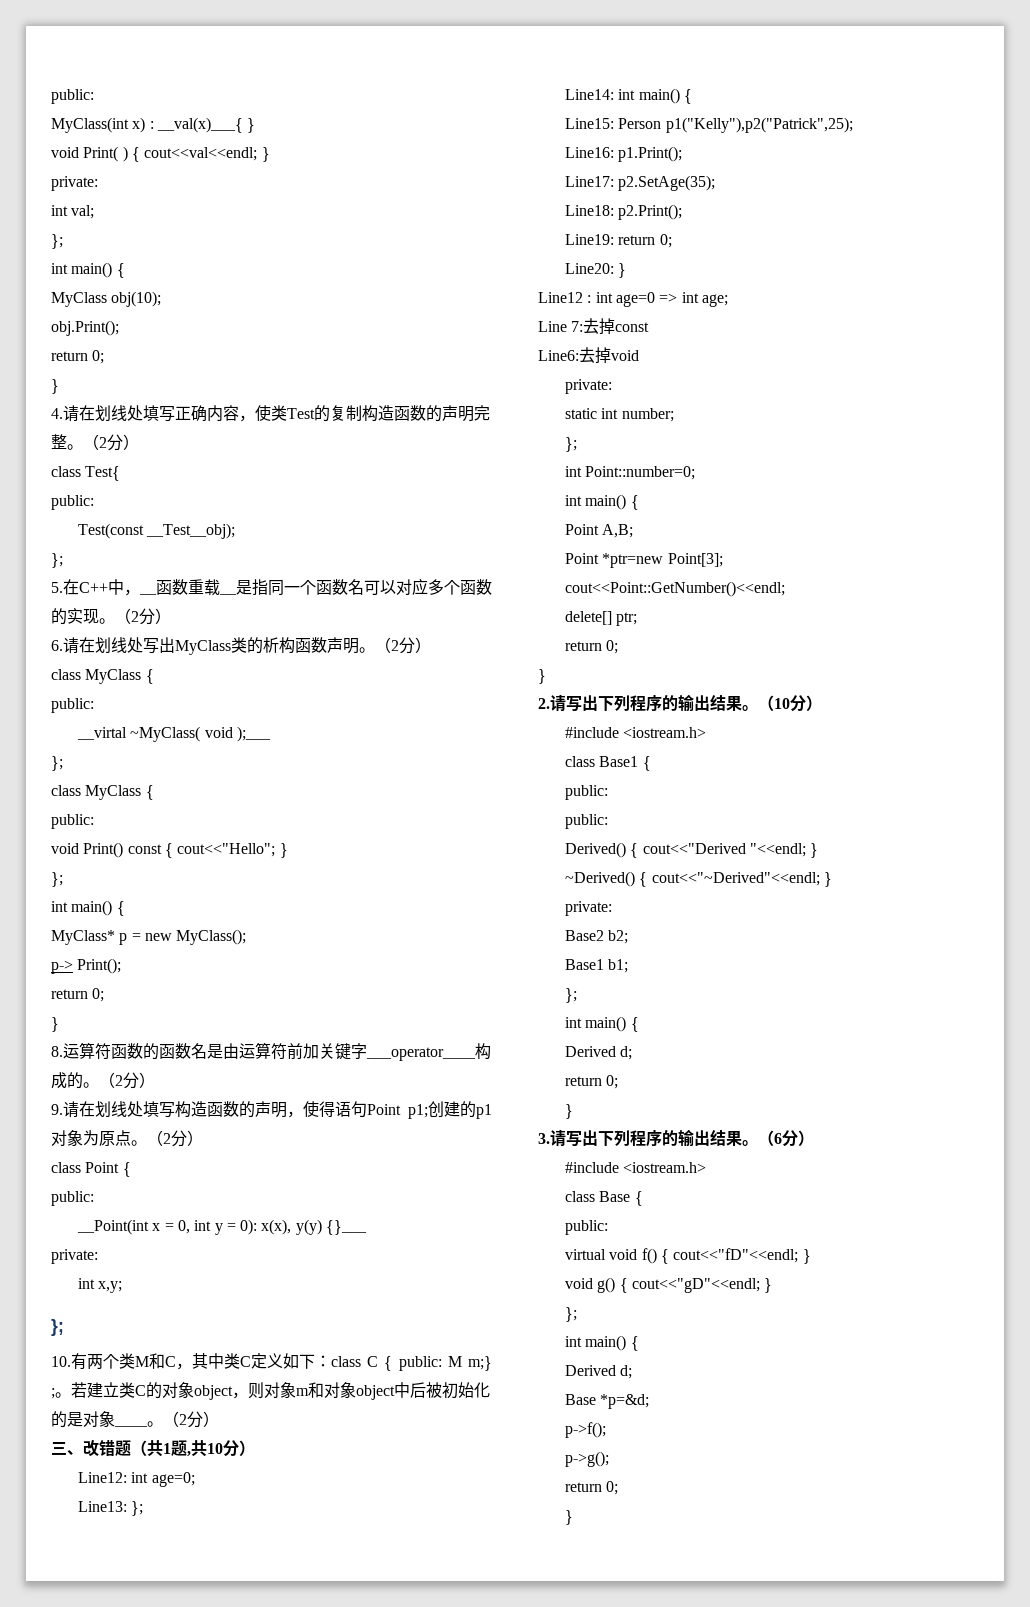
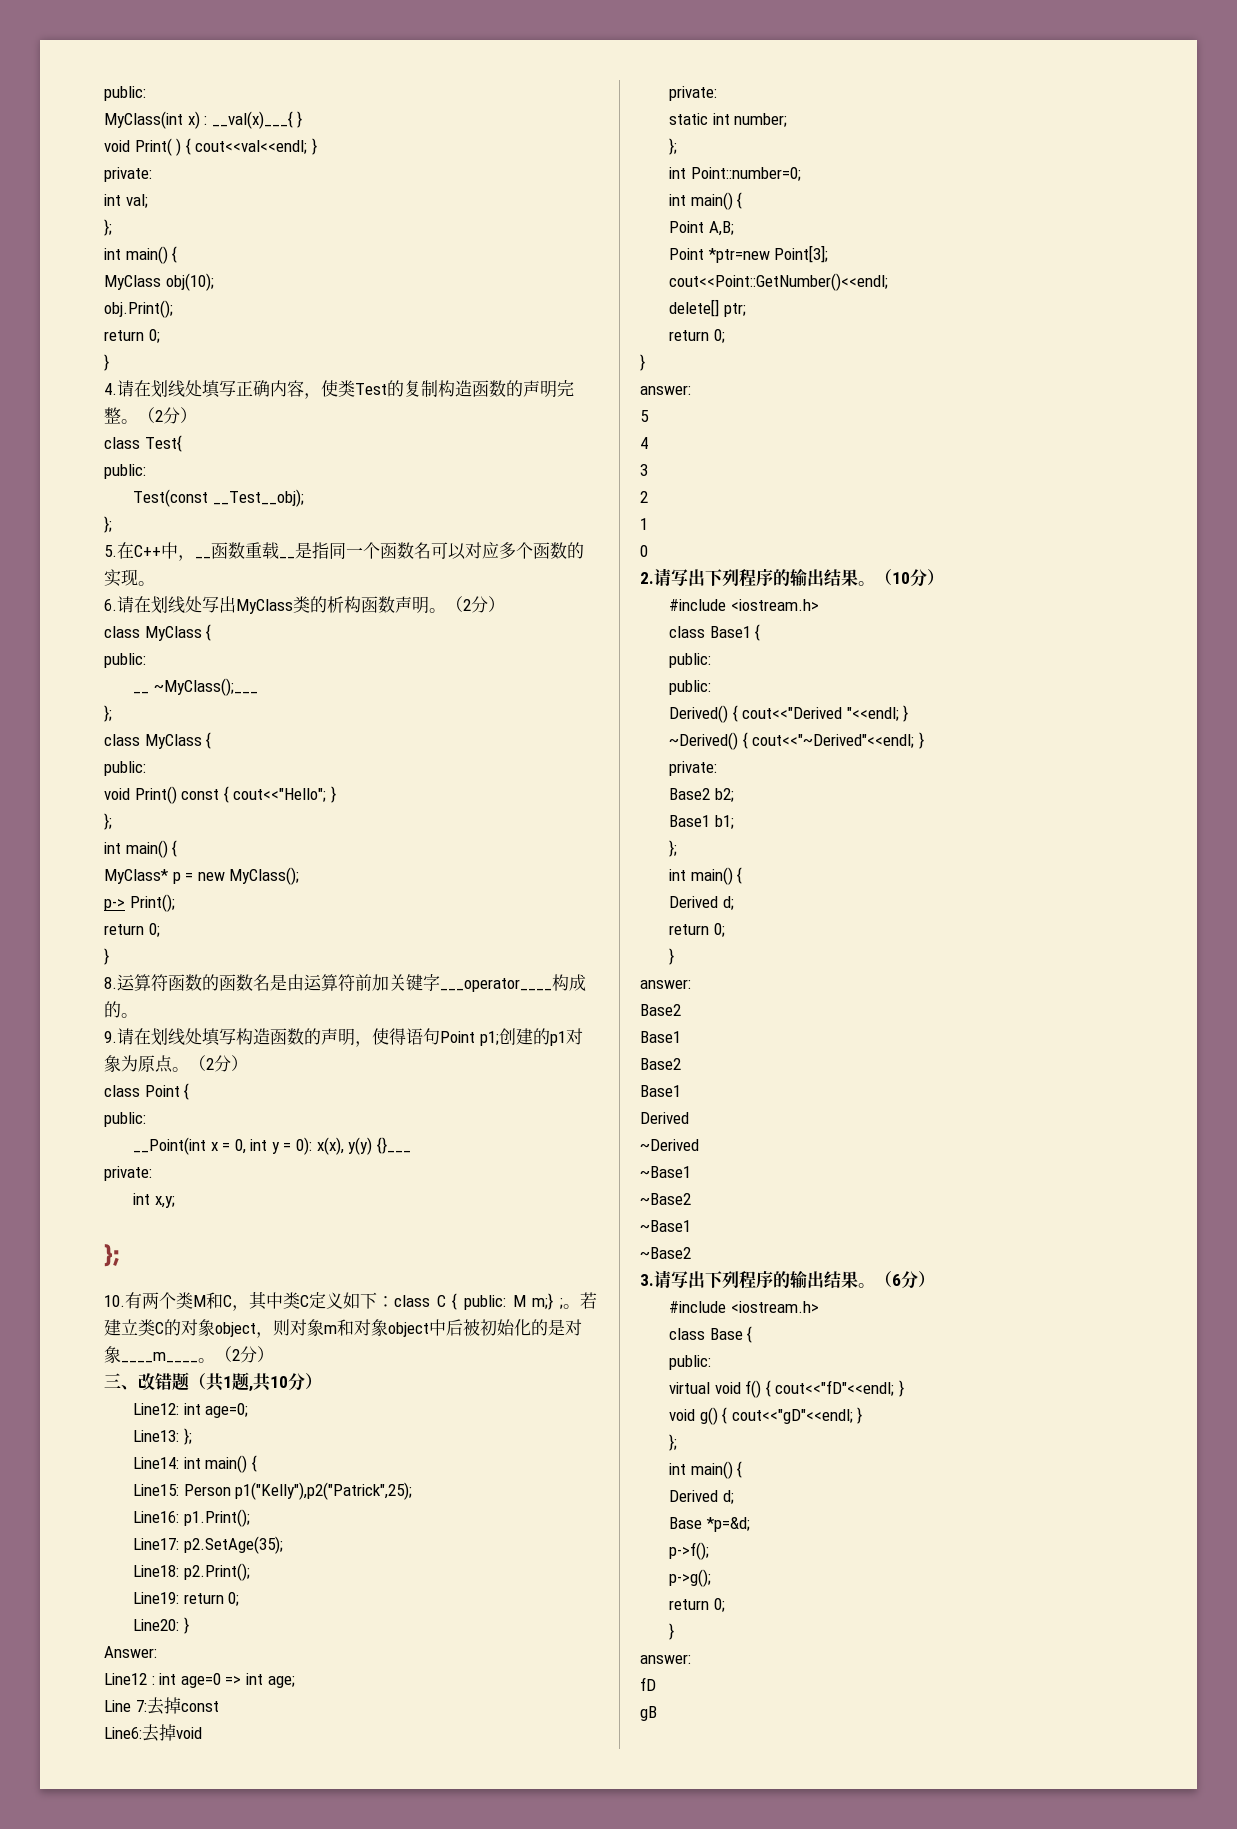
[115,608,171,625] （2分） -> (155, 583) none
[76,726,271,742] __virtal ~MyClass( void );___ -> [132,678,258,696] __ ~MyClass();___
[99,1072,155,1089] （2分） -> (138, 1015) none
[114,1425,148,1427] ____ -> [121,1352,198,1363] ____m____
(627, 270) none -> [104,1646,157,1658] // Answer:
(546, 676) none -> [640,385,691,395] [640,410,649,422] [640,437,648,449] [640,464,648,476] [640,491,648,503] [640,518,648,530] [640,545,648,557] // answer: // 5 // 4 // 3 // 2 // 1 // 0
(573, 1111) none -> [640,979,691,989] [640,1004,681,1016] [640,1031,681,1043] [640,1058,681,1070] [640,1085,681,1097] [640,1112,689,1124] [640,1139,699,1151] [640,1166,691,1178] [640,1193,691,1205] [640,1220,691,1232] [640,1247,691,1259] // answer: // Base2 // Base1 // Base2 // Base1 // Derived // ~Derived // ~Base1 // ~Base2 // ~Base1 // ~Base2
(573, 1517) none -> [640,1654,691,1664] [640,1677,656,1691] [640,1706,657,1721] // answer: // fD // gB

